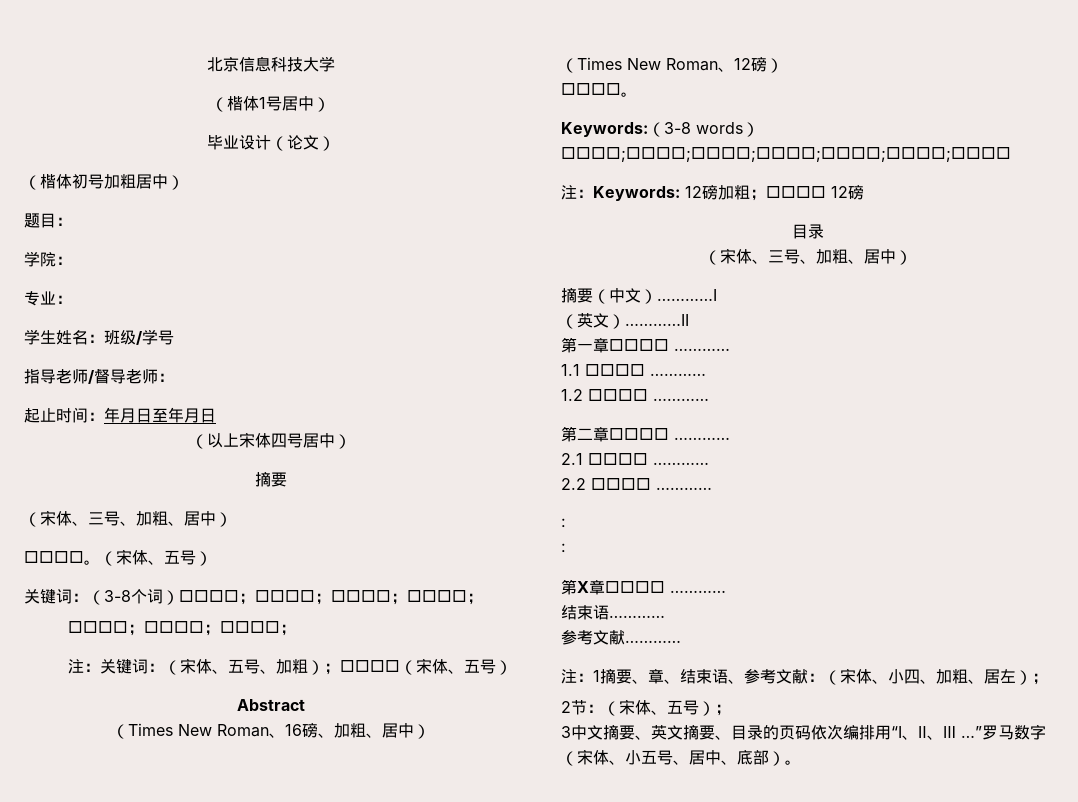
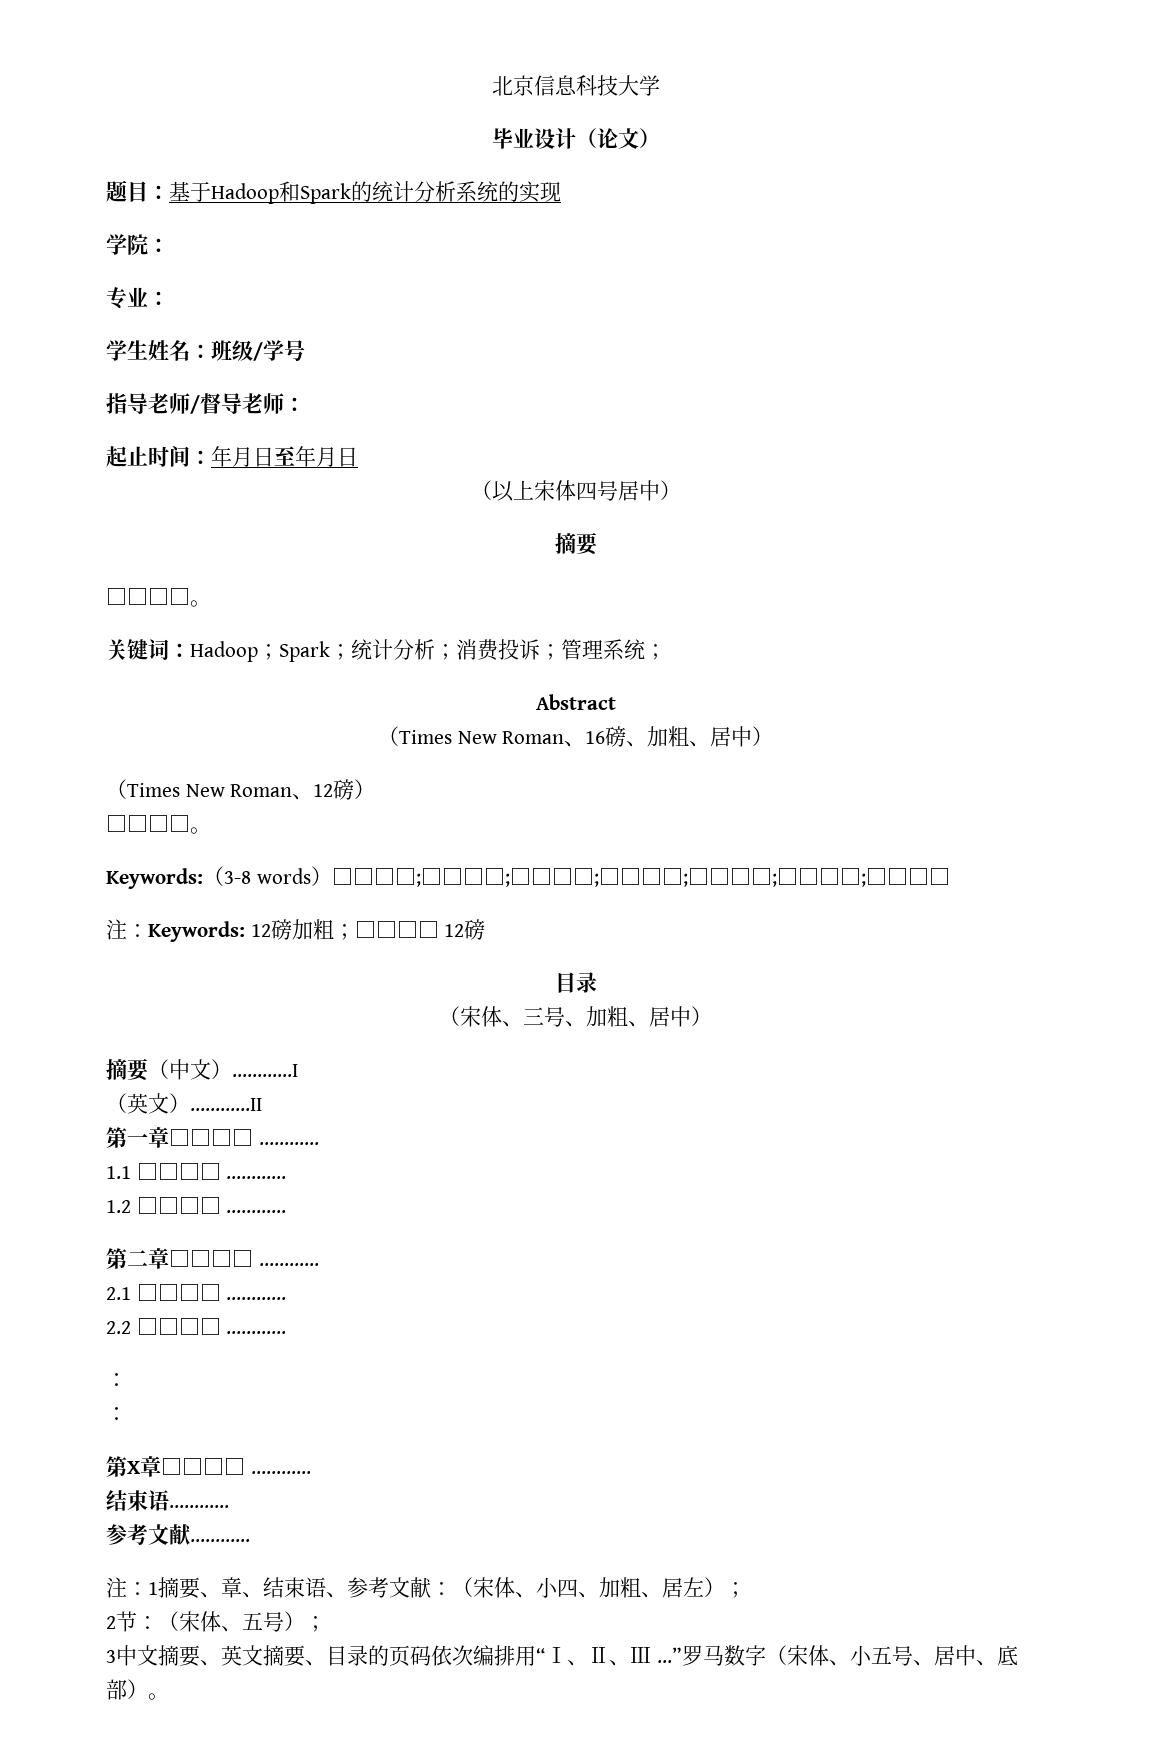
[211,96,330,112] // （楷体1号居中） -> (660, 85) none
[24,174,184,190] [24,213,72,228] （楷体初号加粗居中） // 题目： -> [106,180,561,204] 题目：基于Hadoop和Spark的统计分析系统的实现
[24,510,232,527] [24,549,212,566] [24,589,483,605] [68,621,297,636] [68,658,513,675] （宋体、三号、加粗、居中） // □□□□。（宋体、五号） // 关键词：（3-8个词）□□□□；□□□□；□□□□；□□□□； // □□□□；□□□□；□□□□； // 注：关键词：（宋体、五号、加粗）；□□□□（宋体、五号） -> [106,588,211,607] [106,639,666,662] □□□□。 // 关键词：Hadoop；Spark；统计分析；消费投诉；管理系统；

